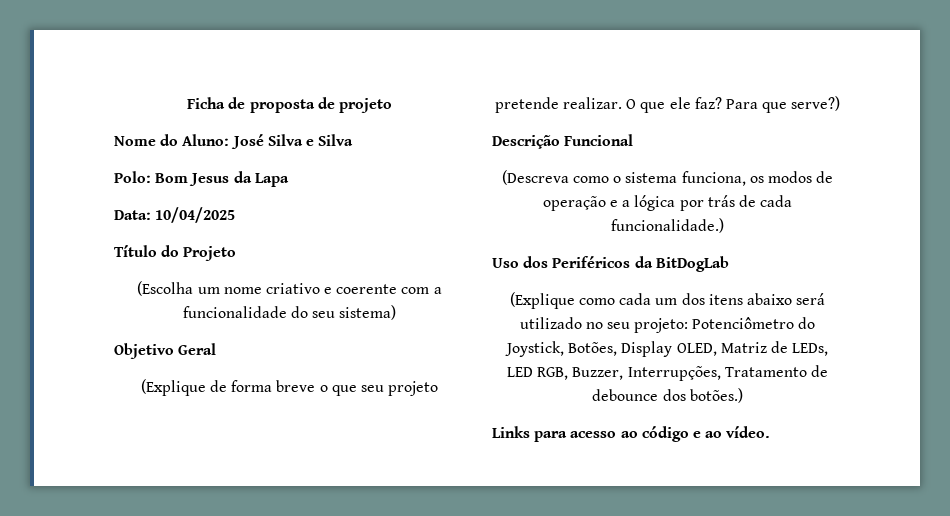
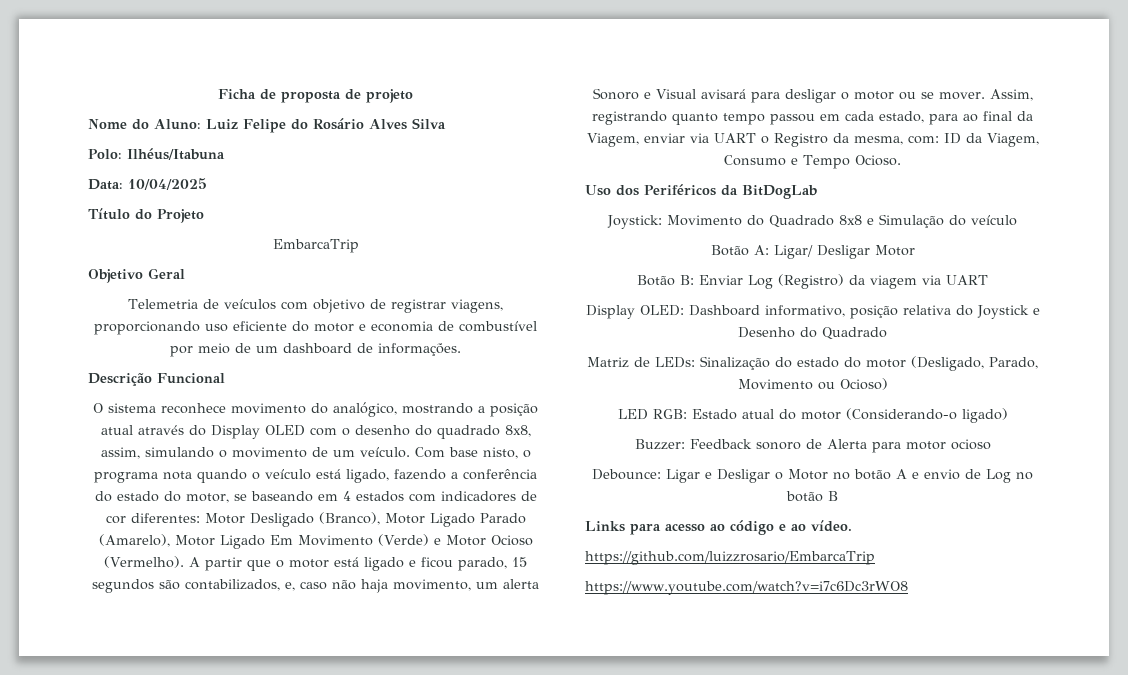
[230,134,354,149] [114,171,289,187] José Silva e Silva // Polo: Bom Jesus da Lapa -> [206,118,446,133] [88,148,225,160] Luiz Felipe do Rosário Alves Silva // Polo: Ilhéus/Itabuna
[137,281,442,296] [182,305,397,320] [114,343,217,359] [140,379,439,396] [494,96,841,113] [492,134,634,149] [501,170,834,186] [542,195,793,211] [611,218,724,233] (Escolha um nome criativo e coerente com a funcionalidade do seu sistema) // Objetivo Geral // (Explique de forma breve o que seu projeto pretende realizar. O que ele faz? Para que serve?) // Descrição Funcional // (Descreva como o sistema funciona, os modos de operação e a lógica por trás de cada funcionalidade.) -> [272,239,359,253] [88,268,185,283] [128,299,503,313] [94,321,537,335] [170,343,461,357] [88,373,225,386] [93,402,538,417] [100,425,531,439] [100,447,531,459] [94,469,537,483] [94,491,537,503] [105,512,526,527] [98,534,533,549] [104,556,527,571] [92,579,539,593] [592,88,1033,103] [592,111,1033,125] [586,133,1039,147] [724,155,901,169] EmbarcaTrip // Objetivo Geral // Telemetria de veículos com objetivo de registrar viagens, proporcionando uso eficiente do motor e economia de combustível por meio de um dashboard de informações. // Descrição Funcional // O sistema reconhece movimento do analógico, mostrando a posição atual através do Display OLED com o desenho do quadrado 8x8, assim, simulando o movimento de um veículo. Com base nisto, o programa nota quando o veículo está ligado, fazendo a conferência do estado do motor, se baseando em 4 estados com indicadores de cor diferentes: Motor Desligado (Branco), Motor Ligado Parado (Amarelo), Motor Ligado Em Movimento (Verde) e Motor Ocioso (Vermelho). A partir que o motor está ligado e ficou parado, 15 segundos são contabilizados, e, caso não haja movimento, um alerta Sonoro e Visual avisará para desligar o motor ou se mover. Assim, registrando quanto tempo passou em cada estado, para ao final da Viagem, enviar via UART o Registro da mesma, com: ID da Viagem, Consumo e Tempo Ocioso.
[509,292,826,309] [519,317,816,333] [504,341,829,357] [507,365,828,381] [592,388,743,403] (Explique como cada um dos itens abaixo será utilizado no seu projeto: Potenciômetro do Joystick, Botões, Display OLED, Matriz de LEDs, LED RGB, Buzzer, Interrupções, Tratamento de debounce dos botões.) -> [607,214,1017,229] [710,245,915,259] [637,274,988,289] [585,305,1040,319] [738,327,887,340] [587,356,1038,371] [737,378,888,390] [617,408,1008,423] [634,439,991,453] [592,469,1033,483] [786,491,838,502] Joystick: Movimento do Quadrado 8x8 e Simulação do veículo // Botão A: Ligar/ Desligar Motor // Botão B: Enviar Log (Registro) da viagem via UART // Display OLED: Dashboard informativo, posição relativa do Joystick e Desenho do Quadrado // Matriz de LEDs: Sinalização do estado do motor (Desligado, Parado, Movimento ou Ocioso) // LED RGB: Estado atual do motor (Considerando-o ligado) // Buzzer: Feedback sonoro de Alerta para motor ocioso // Debounce: Ligar e Desligar o Motor no botão A e envio de Log no botão B
(771, 432) none -> [585,551,875,565] [585,581,908,595] // https://github.com/luizzrosario/EmbarcaTrip // https://www.youtube.com/watch?v=i7c6Dc3rWO8

